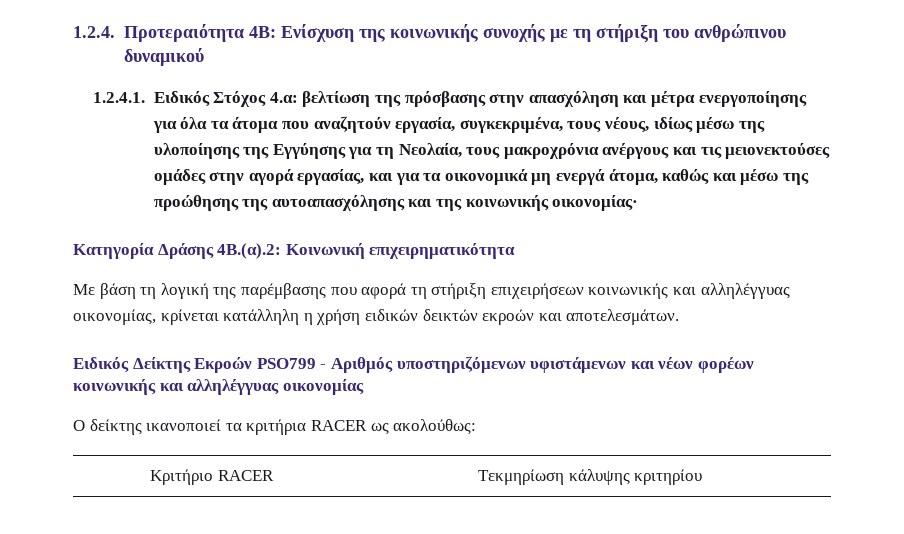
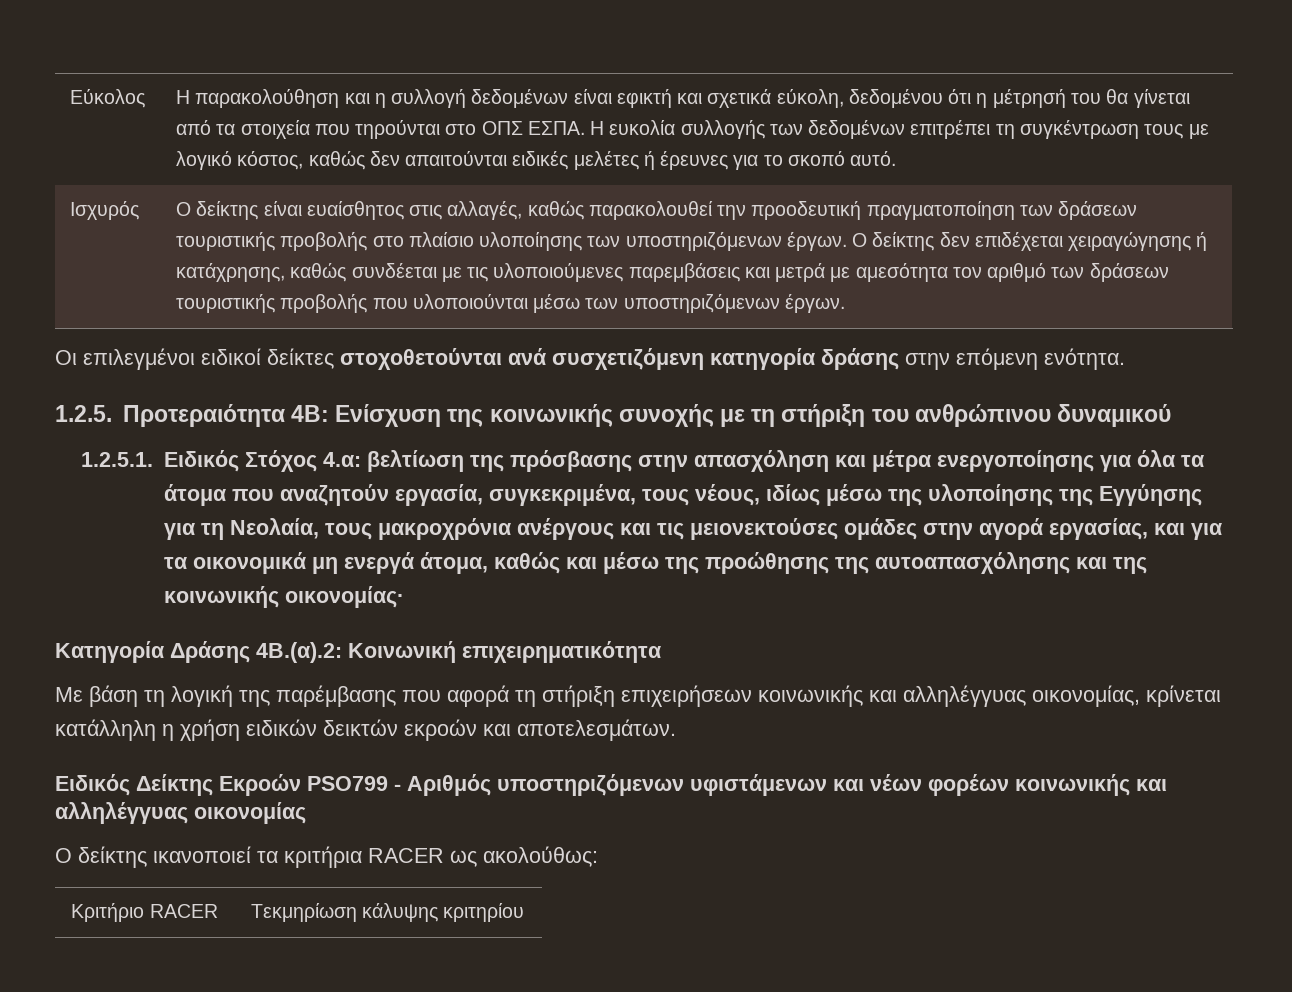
[73,26,115,38] 1.2.4. -> [70,89,146,108] [176,89,1190,108] [176,120,1209,139] [176,151,897,170] [70,201,140,220] [176,201,1138,220] [176,232,1208,251] [176,263,1169,282] [176,294,845,313] [55,348,1125,370] [55,405,112,422] Εύκολος | Η παρακολούθηση και η συλλογή δεδομένων είναι εφικτή και σχετικά εύκολη, δεδομένου ότι η μέτρησή του θα γίνεται από τα στοιχεία που τηρούνται στο ΟΠΣ ΕΣΠΑ. Η ευκολία συλλογής των δεδομένων επιτρέπει τη συγκέντρωση τους με λογικό κόστος, καθώς δεν απαιτούνται ειδικές μελέτες ή έρευνες για το σκοπό αυτό. // Ισχυρός | Ο δείκτης είναι ευαίσθητος στις αλλαγές, καθώς παρακολουθεί την προοδευτική πραγματοποίηση των δράσεων τουριστικής προβολής στο πλαίσιο υλοποίησης των υποστηριζόμενων έργων. Ο δείκτης δεν επιδέχεται χειραγώγησης ή κατάχρησης, καθώς συνδέεται με τις υλοποιούμενες παρεμβάσεις και μετρά με αμεσότητα τον αριθμό των δράσεων τουριστικής προβολής που υλοποιούνται μέσω των υποστηριζόμενων έργων. // Οι επιλεγμένοι ειδικοί δείκτες στοχοθετούνται ανά συσχετιζόμενη κατηγορία δράσης στην επόμενη ενότητα. // 1.2.5.
[93,92,146,103] 1.2.4.1. -> [81,452,154,467] 1.2.5.1.

